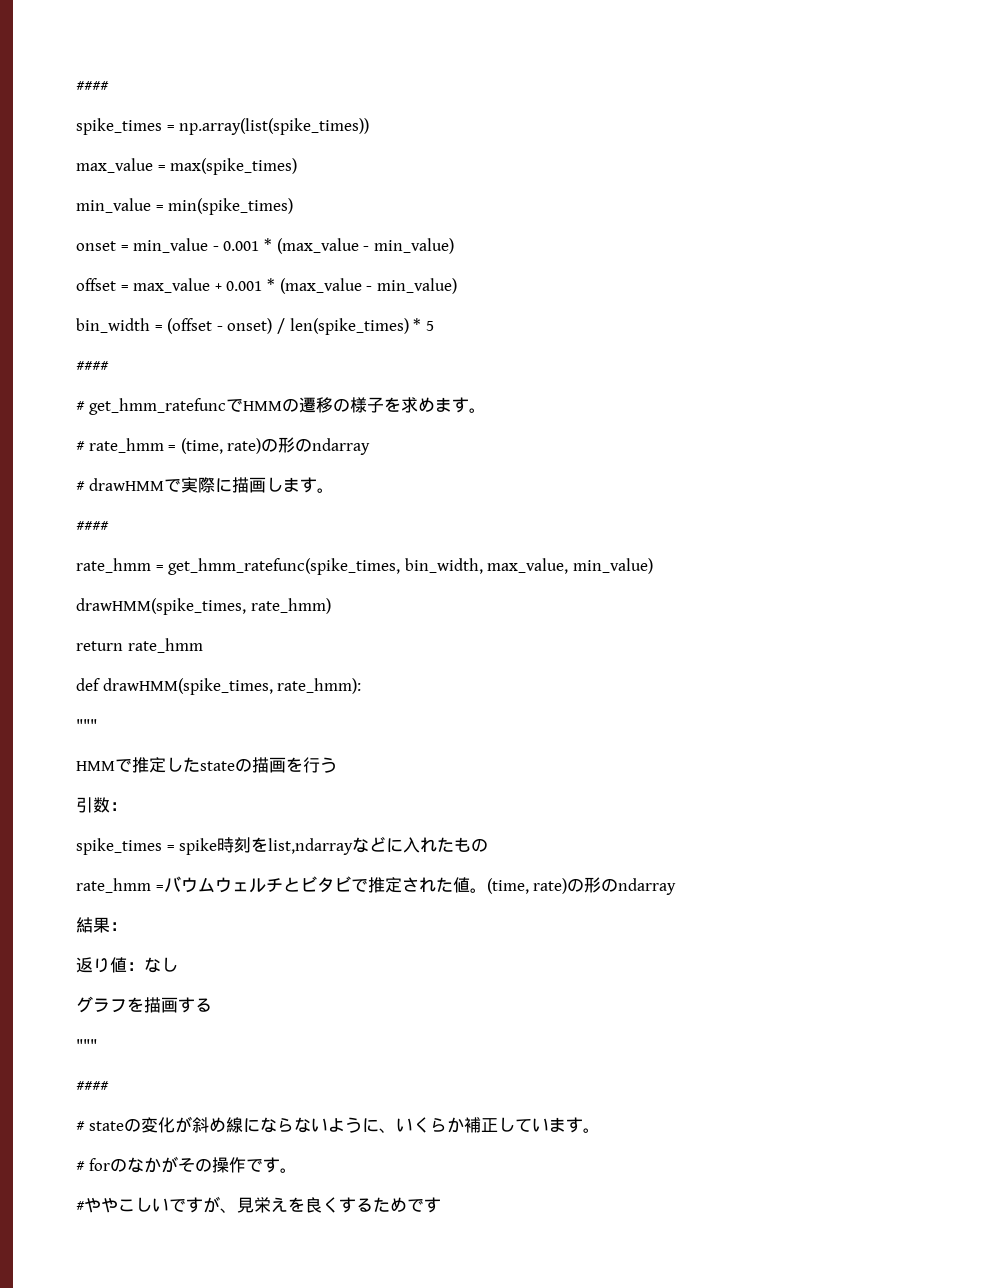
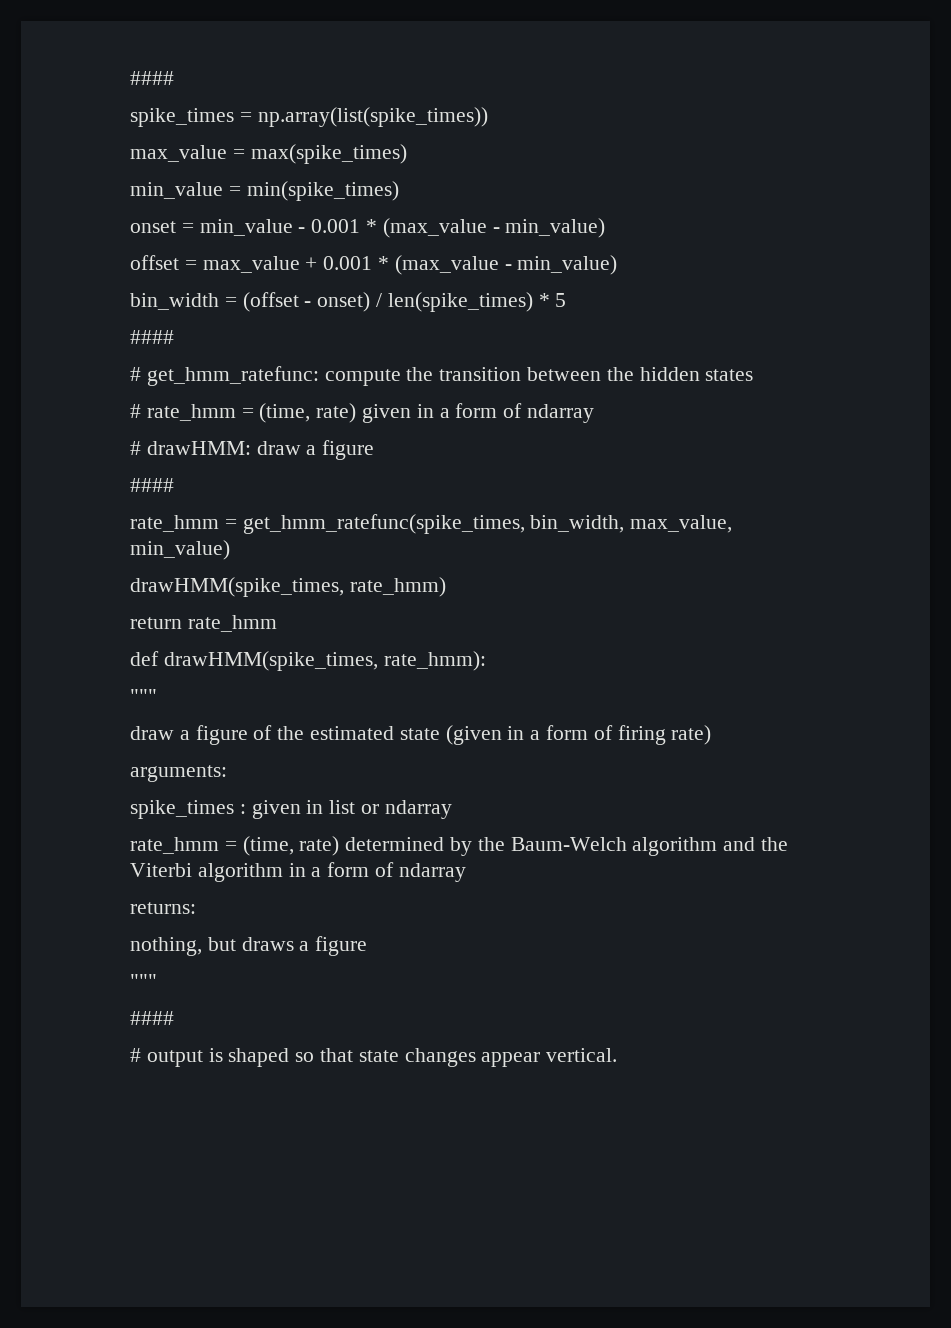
[88,397,486,415] get_hmm_ratefuncでHMMの遷移の様子を求めます。 -> [146,366,754,386] get_hmm_ratefunc: compute the transition between the hidden states
[261,437,371,455] [76,477,334,493] の形のndarray // # drawHMMで実際に描画します。 -> [362,403,595,423] [130,440,375,460] given in a form of ndarray // # drawHMM: draw a figure
[76,757,337,773] [76,797,127,813] [76,836,489,855] [76,876,677,895] [76,917,127,933] [76,957,178,973] [76,996,212,1013] [76,1039,97,1051] [76,1081,109,1091] [76,1116,600,1133] [76,1156,297,1173] [76,1196,441,1213] HMMで推定したstateの描画を行う // 引数： // spike_times = spike時刻をlist,ndarrayなどに入れたもの // rate_hmm =バウムウェルチとビタビで推定された値。(time, rate)の形のndarray // 結果： // 返り値：なし // グラフを描画する // """ // #### // # stateの変化が斜め線にならないように、いくらか補正しています。 // # forのなかがその操作です。 // #ややこしいですが、見栄えを良くするためです -> [130,725,712,745] [130,765,227,782] [130,800,452,819] [130,836,789,856] [130,862,466,882] [130,902,196,914] [130,936,368,956] [130,974,157,988] [130,1011,174,1025] [130,1048,618,1067] draw a figure of the estimated state (given in a form of firing rate) // arguments: // spike_times : given in list or ndarray // rate_hmm = (time, rate) determined by the Baum-Welch algorithm and the Viterbi algorithm in a form of ndarray // returns: // nothing, but draws a figure // """ // #### // # output is shaped so that state changes appear vertical.

